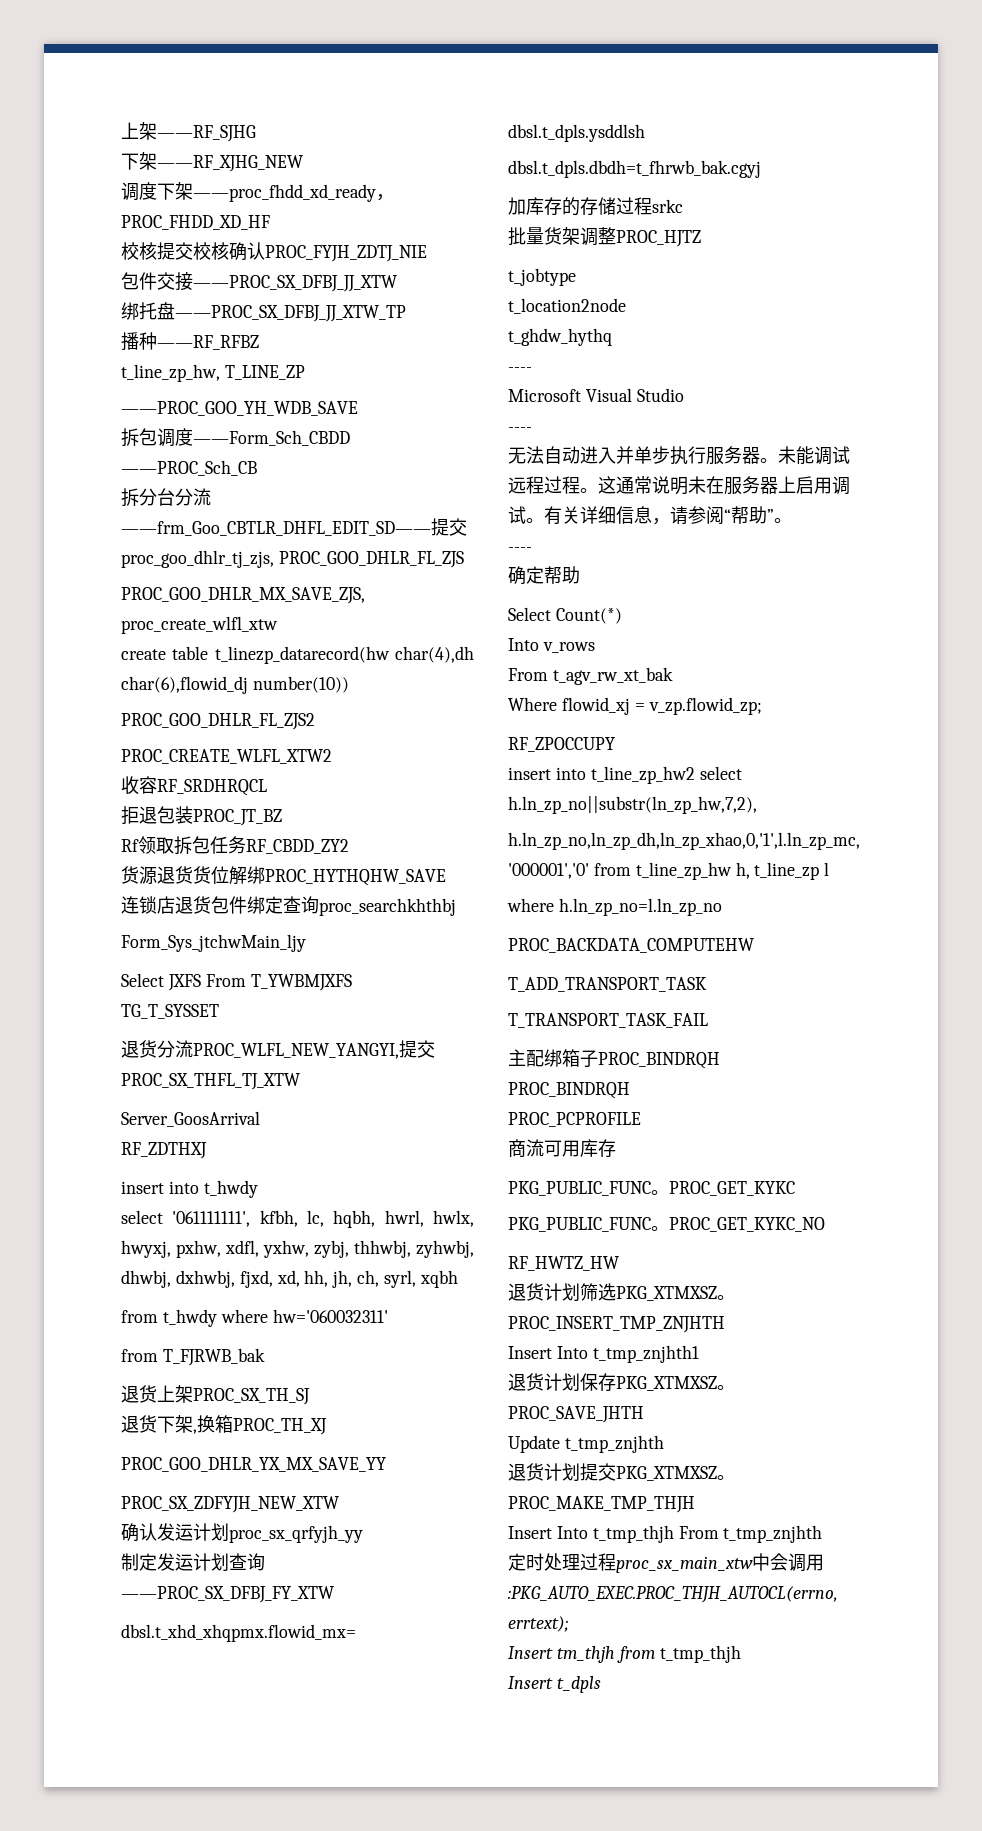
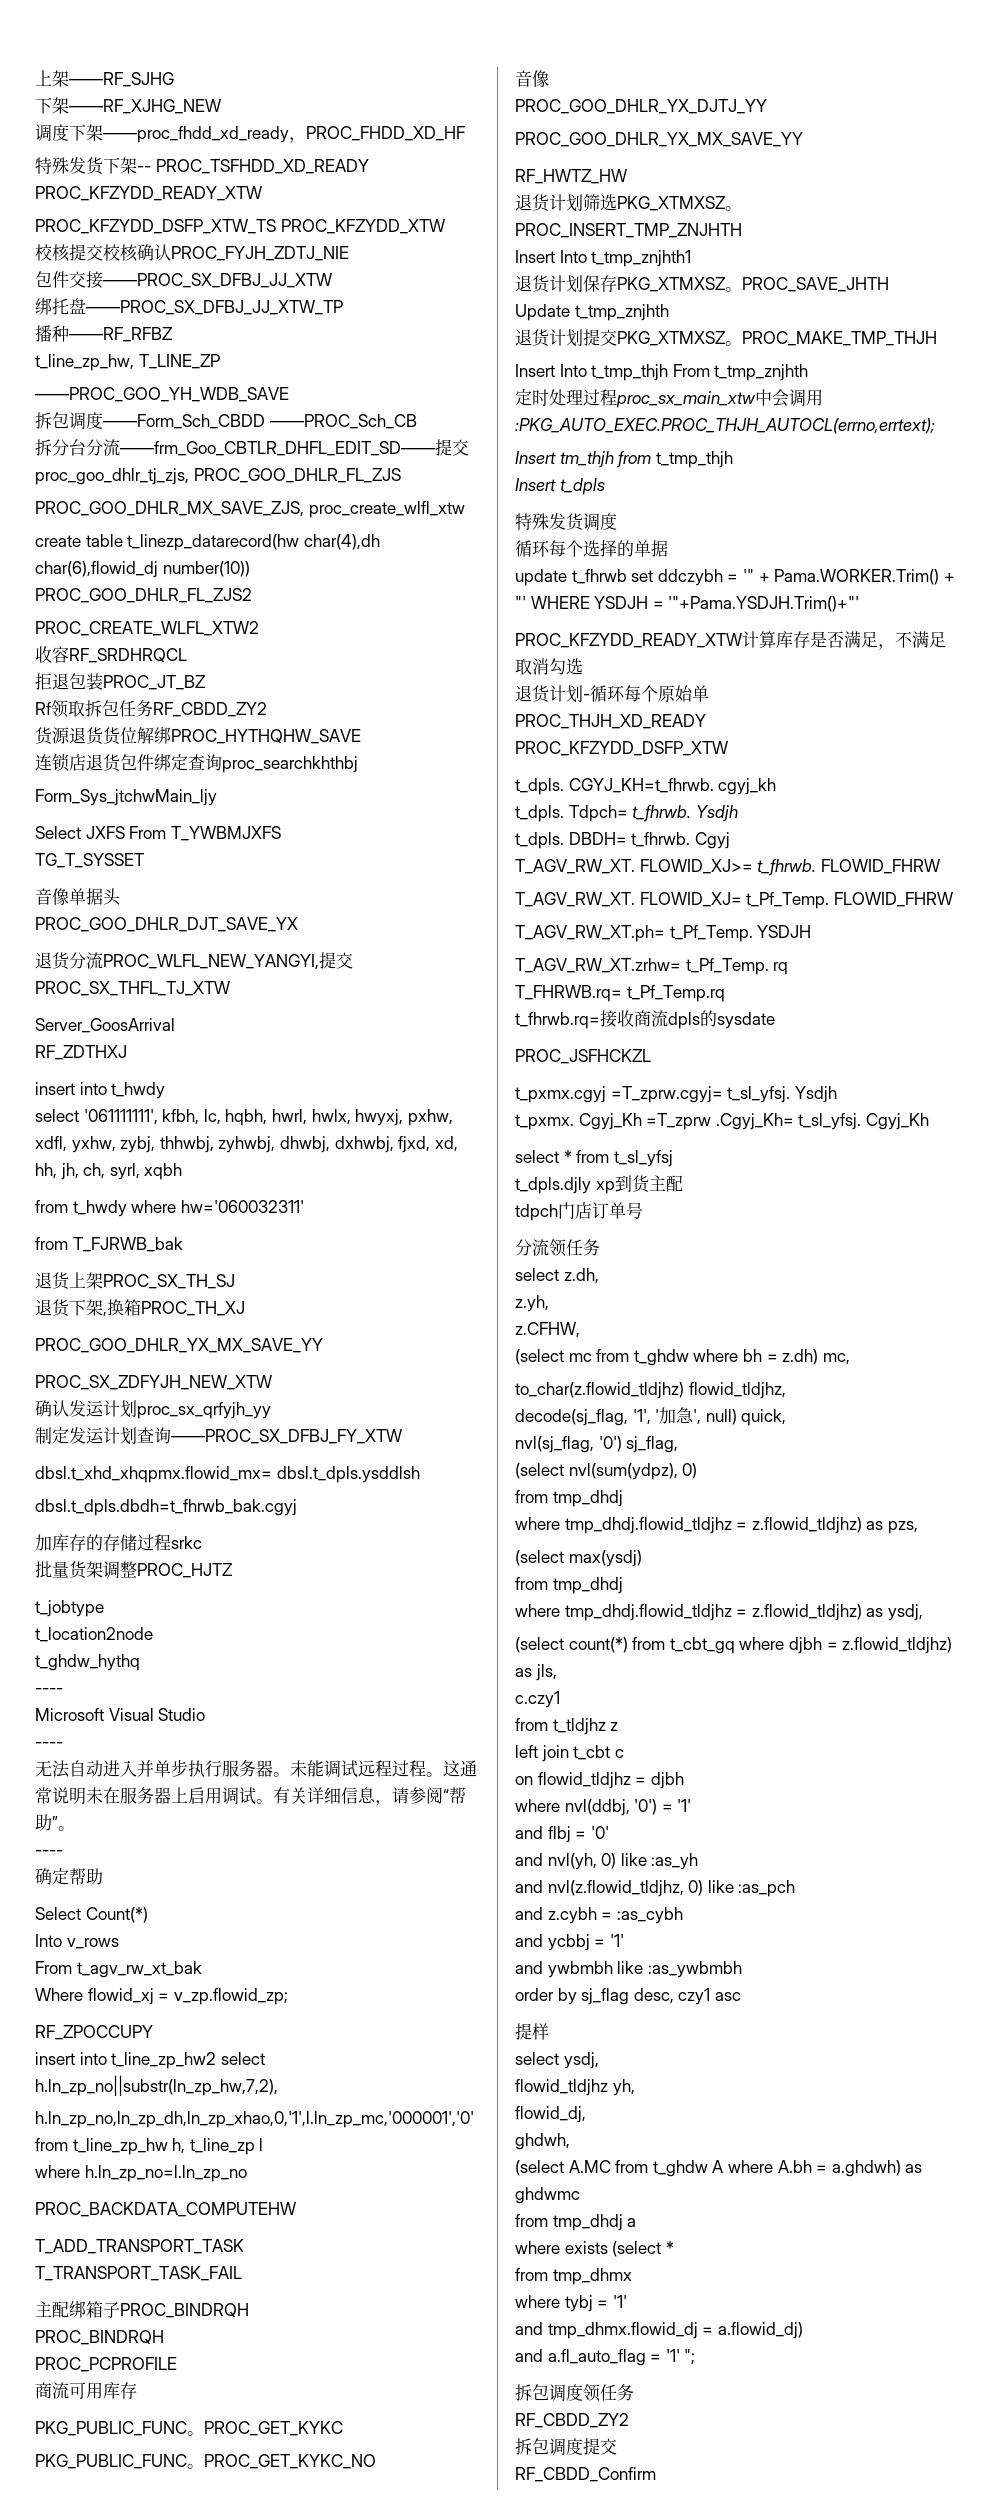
(270, 222) none -> [35,157,369,175] [35,186,262,201] [35,219,445,234] // 特殊发货下架-- PROC_TSFHDD_XD_READY PROC_KFZYDD_READY_XTW // PROC_KFZYDD_DSFP_XTW_TS PROC_KFZYDD_XTW
(219, 1011) none -> [35,888,121,906] [35,917,298,932] // 音像单据头 // PROC_GOO_DHLR_DJT_SAVE_YX
(825, 1224) none -> [515,70,549,88] [515,99,767,114] [515,132,803,147] // 音像 // PROC_GOO_DHLR_YX_DJTJ_YY // PROC_GOO_DHLR_YX_MX_SAVE_YY
(601, 1684) none -> [515,513,617,531] [515,539,668,557] [515,569,955,586] [515,596,860,612] [515,631,946,650] [515,658,583,675] [515,685,709,703] [515,714,706,729] [515,741,728,756] [515,778,777,795] [515,805,738,822] [515,832,730,849] [515,859,940,876] [515,892,953,909] [515,925,812,942] [515,958,789,975] [515,985,725,1002] [515,1010,775,1029] [515,1049,651,1064] [515,1086,837,1103] [515,1113,929,1130] [515,1150,673,1167] [515,1175,683,1194] [515,1202,643,1221] [515,1239,600,1257] [515,1268,599,1284] [515,1295,549,1312] [515,1322,580,1338] [515,1349,850,1366] [515,1382,786,1399] [515,1407,787,1426] [515,1436,679,1453] [515,1463,698,1480] [515,1490,623,1507] [515,1517,918,1534] [515,1550,642,1567] [515,1577,623,1594] [515,1604,923,1621] [515,1637,953,1654] [515,1664,557,1681] [515,1691,560,1708] [515,1718,619,1735] [515,1745,624,1762] [515,1772,684,1789] [515,1799,692,1816] [515,1826,609,1843] [515,1853,699,1870] [515,1880,796,1897] [515,1907,683,1924] [515,1934,624,1951] [515,1961,742,1978] [515,1988,741,2005] [515,2023,549,2040] [515,2052,599,2069] [515,2079,635,2096] [515,2106,586,2123] [515,2133,570,2150] [515,2160,923,2177] [515,2187,580,2204] [515,2214,637,2231] [515,2241,674,2257] [515,2268,632,2285] [515,2295,627,2312] [515,2322,803,2339] [515,2349,696,2366] [515,2384,634,2402] [515,2413,629,2428] [515,2438,617,2456] [515,2467,656,2482] // 特殊发货调度 // 循环每个选择的单据 // update t_fhrwb set ddczybh = '" + Pama.WORKER.Trim() + "' WHERE YSDJH = '"+Pama.YSDJH.Trim()+"' // PROC_KFZYDD_READY_XTW计算库存是否满足，不满足取消勾选 // 退货计划-循环每个原始单 // PROC_THJH_XD_READY // PROC_KFZYDD_DSFP_XTW // t_dpls. CGYJ_KH=t_fhrwb. cgyj_kh // t_dpls. Tdpch= t_fhrwb. Ysdjh // t_dpls. DBDH= t_fhrwb. Cgyj // T_AGV_RW_XT. FLOWID_XJ>= t_fhrwb. FLOWID_FHRW // T_AGV_RW_XT. FLOWID_XJ= t_Pf_Temp. FLOWID_FHRW // T_AGV_RW_XT.ph= t_Pf_Temp. YSDJH // T_AGV_RW_XT.zrhw= t_Pf_Temp. rq // T_FHRWB.rq= t_Pf_Temp.rq // t_fhrwb.rq=接收商流dpls的sysdate // PROC_JSFHCKZL // t_pxmx.cgyj =T_zprw.cgyj= t_sl_yfsj. Ysdjh // t_pxmx. Cgyj_Kh =T_zprw .Cgyj_Kh= t_sl_yfsj. Cgyj_Kh // select * from t_sl_yfsj // t_dpls.djly xp到货主配 // tdpch门店订单号 // 分流领任务 // select z.dh, // z.yh, // z.CFHW, // (select mc from t_ghdw where bh = z.dh) mc, // to_char(z.flowid_tldjhz) flowid_tldjhz, // decode(sj_flag, '1', '加急', null) quick, // nvl(sj_flag, '0') sj_flag, // (select nvl(sum(ydpz), 0) // from tmp_dhdj // where tmp_dhdj.flowid_tldjhz = z.flowid_tldjhz) as pzs, // (select max(ysdj) // from tmp_dhdj // where tmp_dhdj.flowid_tldjhz = z.flowid_tldjhz) as ysdj, // (select count(*) from t_cbt_gq where djbh = z.flowid_tldjhz) as jls, // c.czy1 // from t_tldjhz z // left join t_cbt c // on flowid_tldjhz = djbh // where nvl(ddbj, '0') = '1' // and flbj = '0' // and nvl(yh, 0) like :as_yh // and nvl(z.flowid_tldjhz, 0) like :as_pch // and z.cybh = :as_cybh // and ycbbj = '1' // and ywbmbh like :as_ywbmbh // order by sj_flag desc, czy1 asc // 提样 // select ysdj, // flowid_tldjhz yh, // flowid_dj, // ghdwh, // (select A.MC from t_ghdw A where A.bh = a.ghdwh) as ghdwmc // from tmp_dhdj a // where exists (select * // from tmp_dhmx // where tybj = '1' // and tmp_dhmx.flowid_dj = a.flowid_dj) // and a.fl_auto_flag = '1' "; // 拆包调度领任务 // RF_CBDD_ZY2 // 拆包调度提交 // RF_CBDD_Confirm

